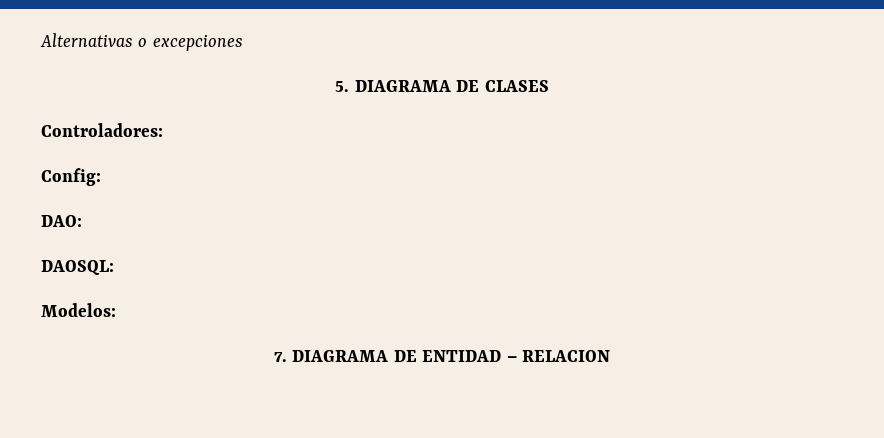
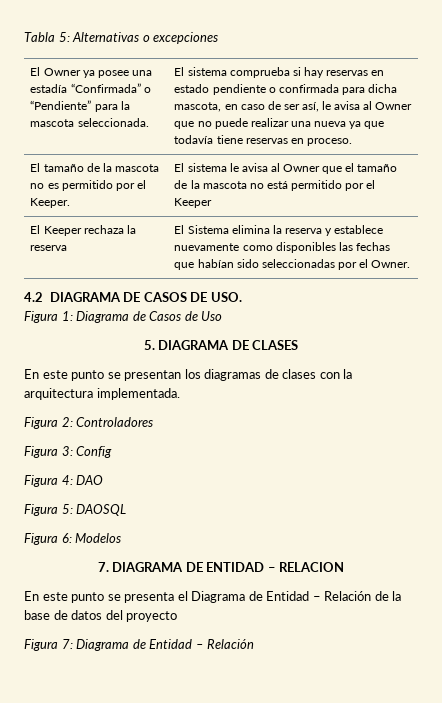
(40, 40) none -> [24,32,70,42] Tabla 5:
[335,80,549,92] [41,123,163,137] [41,168,101,186] [41,215,82,227] [41,260,114,275] [41,303,116,317] // 5. DIAGRAMA DE CLASES // Controladores: // Config: // DAO: // DAOSQL: // Modelos: -> [30,67,152,78] [30,83,151,93] [30,100,130,112] [30,118,149,127] [174,67,385,78] [174,84,398,95] [174,101,413,112] [174,118,385,129] [174,135,352,146] [30,163,159,172] [30,180,146,191] [30,198,71,208] [174,163,398,174] [174,180,376,191] [174,198,213,208] [30,225,136,236] [30,245,68,251] [174,225,384,236] [174,242,390,253] [174,259,411,270] [24,292,242,302] [24,311,223,323] [143,340,299,350] [24,369,353,381] [24,388,180,400] [24,417,154,429] [24,446,113,458] [24,475,104,487] [24,504,127,516] [24,533,122,545] // El Owner ya posee una estadía “Confirmada” o “Pendiente” para la mascota seleccionada. | El sistema comprueba si hay reservas en estado pendiente o confirmada para dicha mascota, en caso de ser así, le avisa al Owner que no puede realizar una nueva ya que todavía tiene reservas en proceso. // El tamaño de la mascota no es permitido por el Keeper. | El sistema le avisa al Owner que el tamaño de la mascota no está permitido por el Keeper // El Keeper rechaza la reserva | El Sistema elimina la reserva y establece nuevamente como disponibles las fechas que habían sido seleccionadas por el Owner. // 4.2 DIAGRAMA DE CASOS DE USO. // Figura 1: Diagrama de Casos de Uso // 5. DIAGRAMA DE CLASES // En este punto se presentan los diagramas de clases con la arquitectura implementada. // Figura 2: Controladores // Figura 3: Config // Figura 4: DAO // Figura 5: DAOSQL // Figura 6: Modelos
(610, 356) none -> [24,591,402,603] [24,610,178,622] [24,639,255,651] // En este punto se presenta el Diagrama de Entidad – Relación de la base de datos del proyecto // Figura 7: Diagrama de Entidad – Relación

